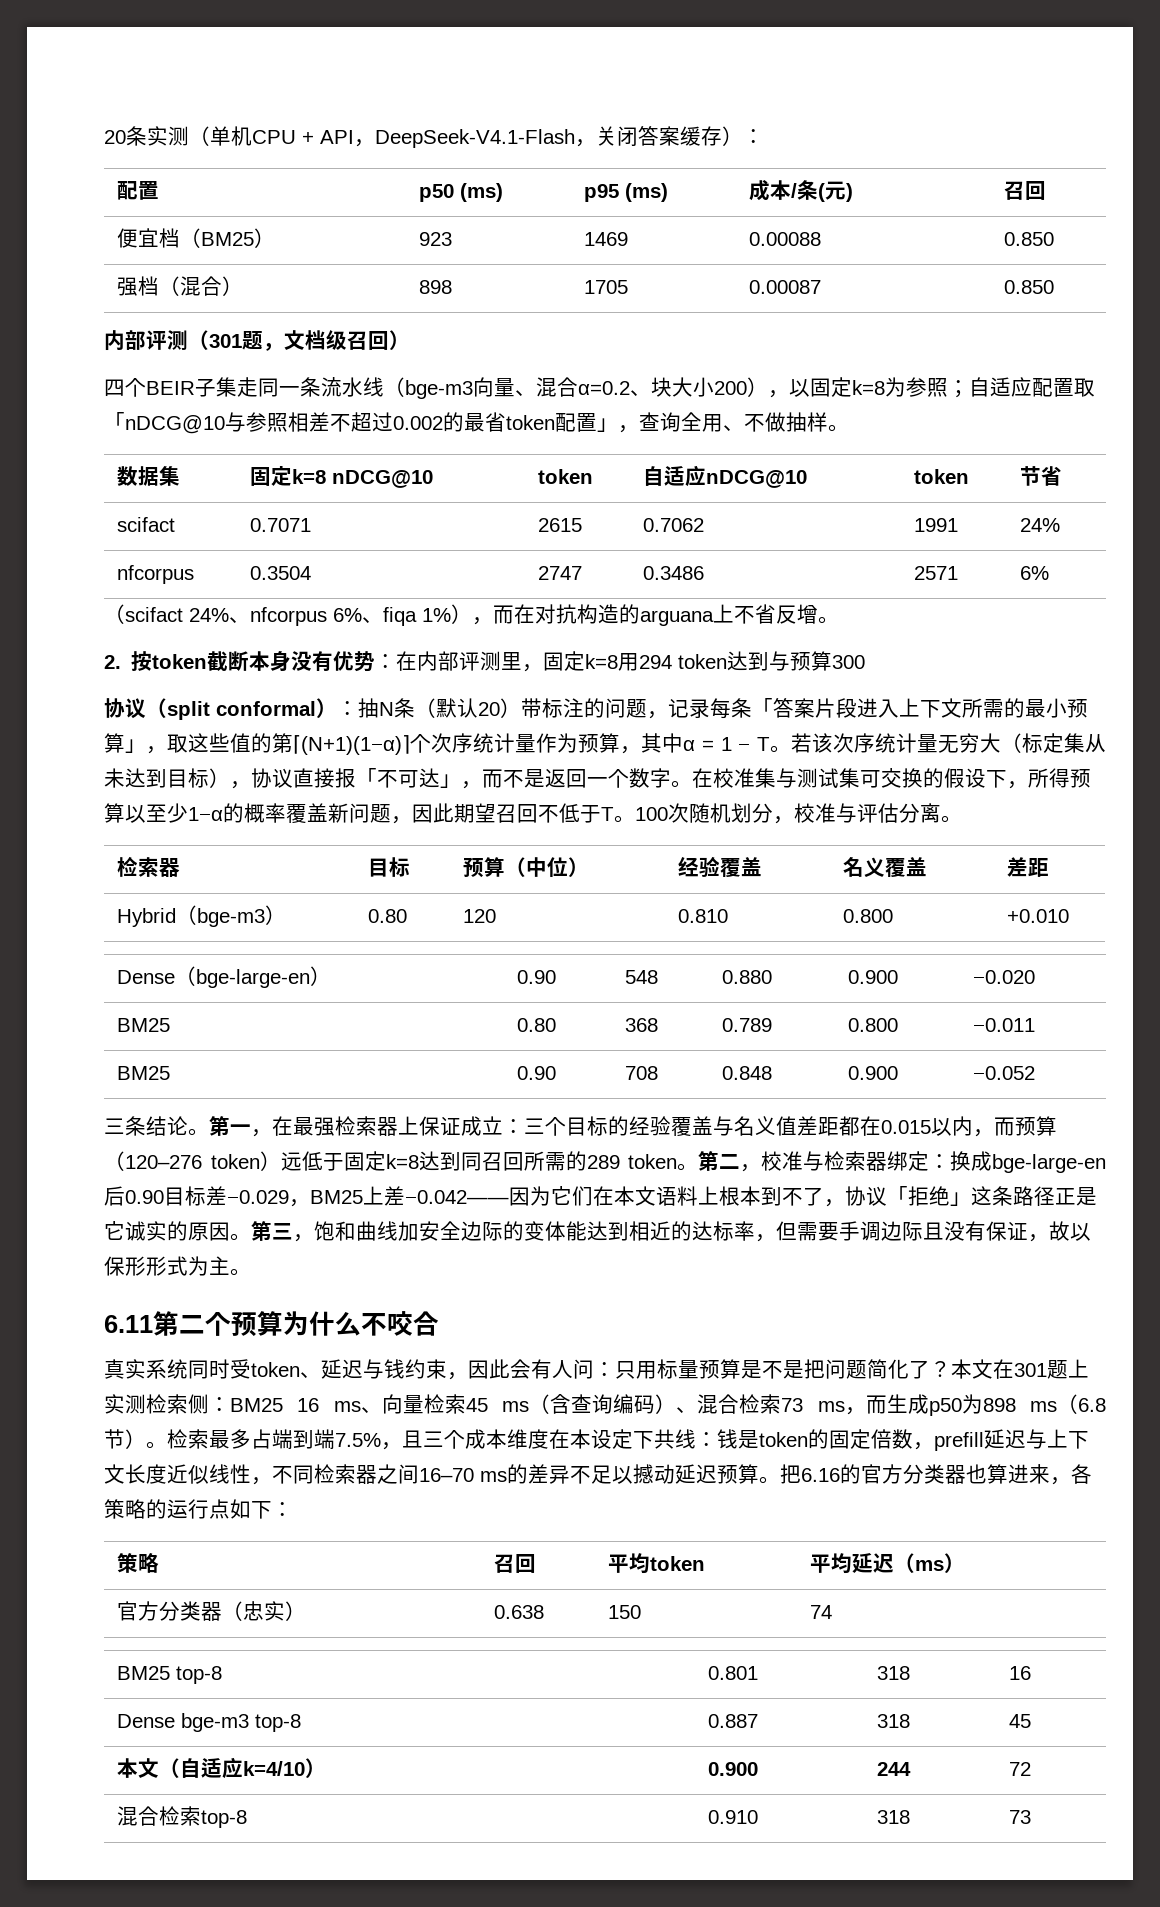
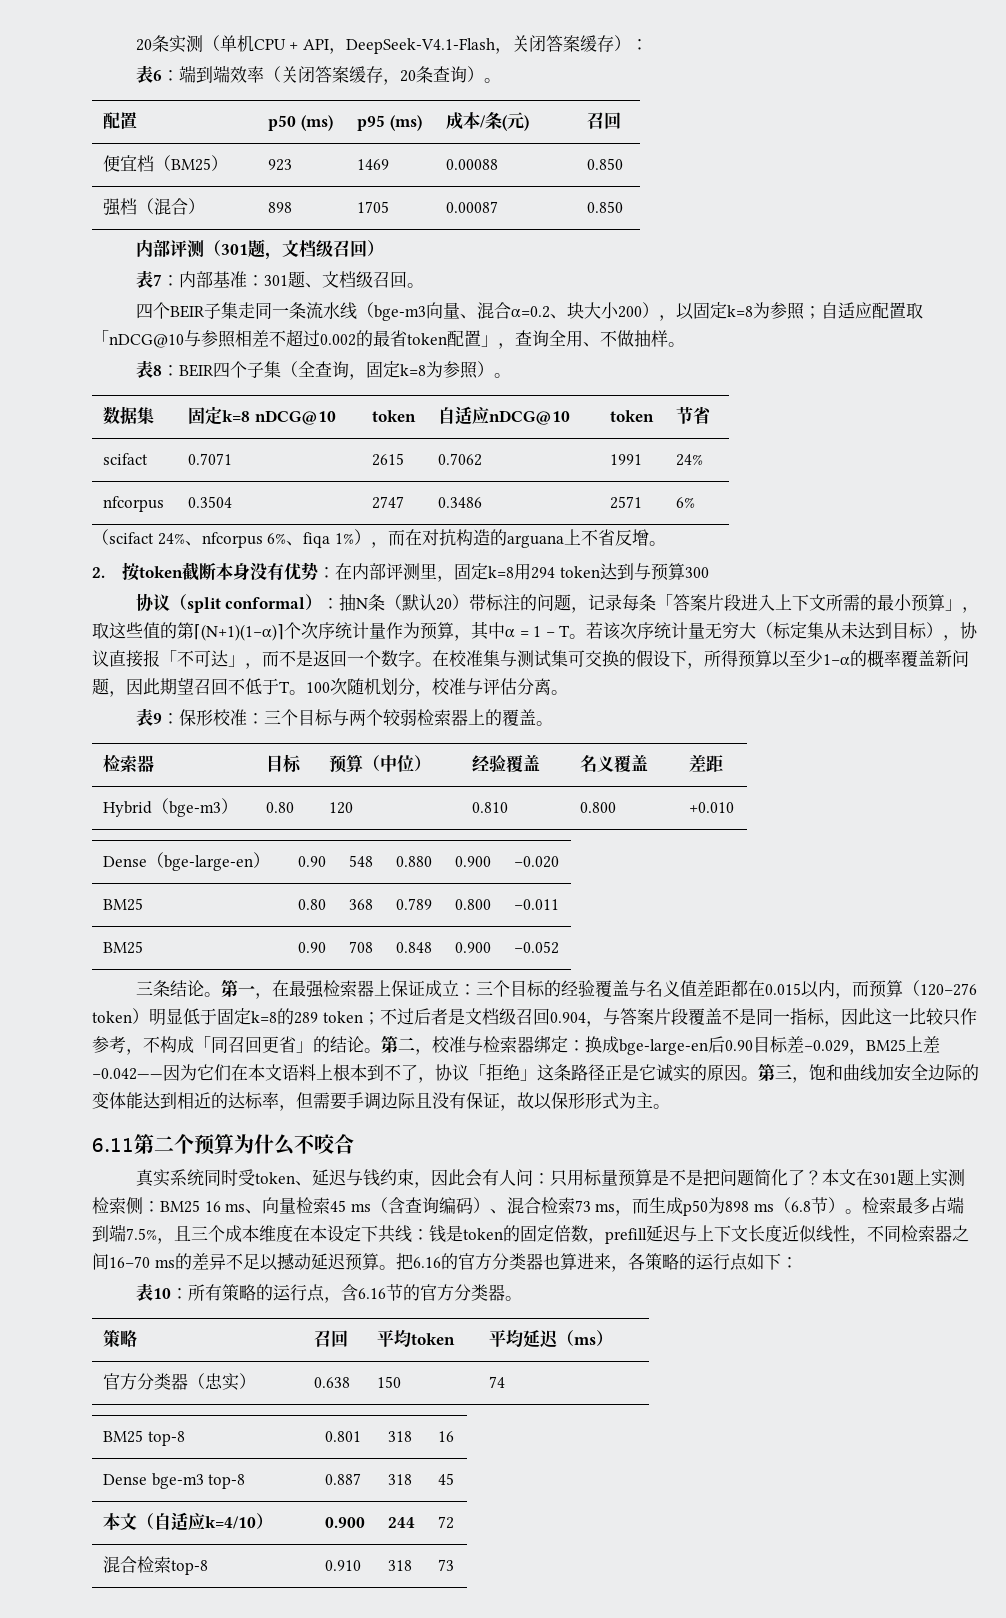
(764, 136) none -> [135,65,501,85] // 表6：端到端效率（关闭答案缓存，20条查询）。
(410, 340) none -> [135,270,424,288] // 表7：内部基准：301题、文档级召回。
(849, 428) none -> [135,360,511,380] // 表8：BEIR四个子集（全查询，固定k=8为参照）。
(962, 819) none -> [135,708,553,726] // 表9：保形校准：三个目标与两个较弱检索器上的覆盖。
[280,1152,302,1171] 远 -> [149,1008,183,1026] 明显
[418,1151,677,1171] 达到同召回所需的289 token -> [277,1008,977,1027] [92,1036,364,1055] 的289 token；不过后者是文档级召回0.904，与答案片段覆盖不是同一指标，因此这一比较只作参考，不构成「同召回更省」的结论
(293, 1509) none -> [135,1283,522,1303] // 表10：所有策略的运行点，含6.16节的官方分类器。

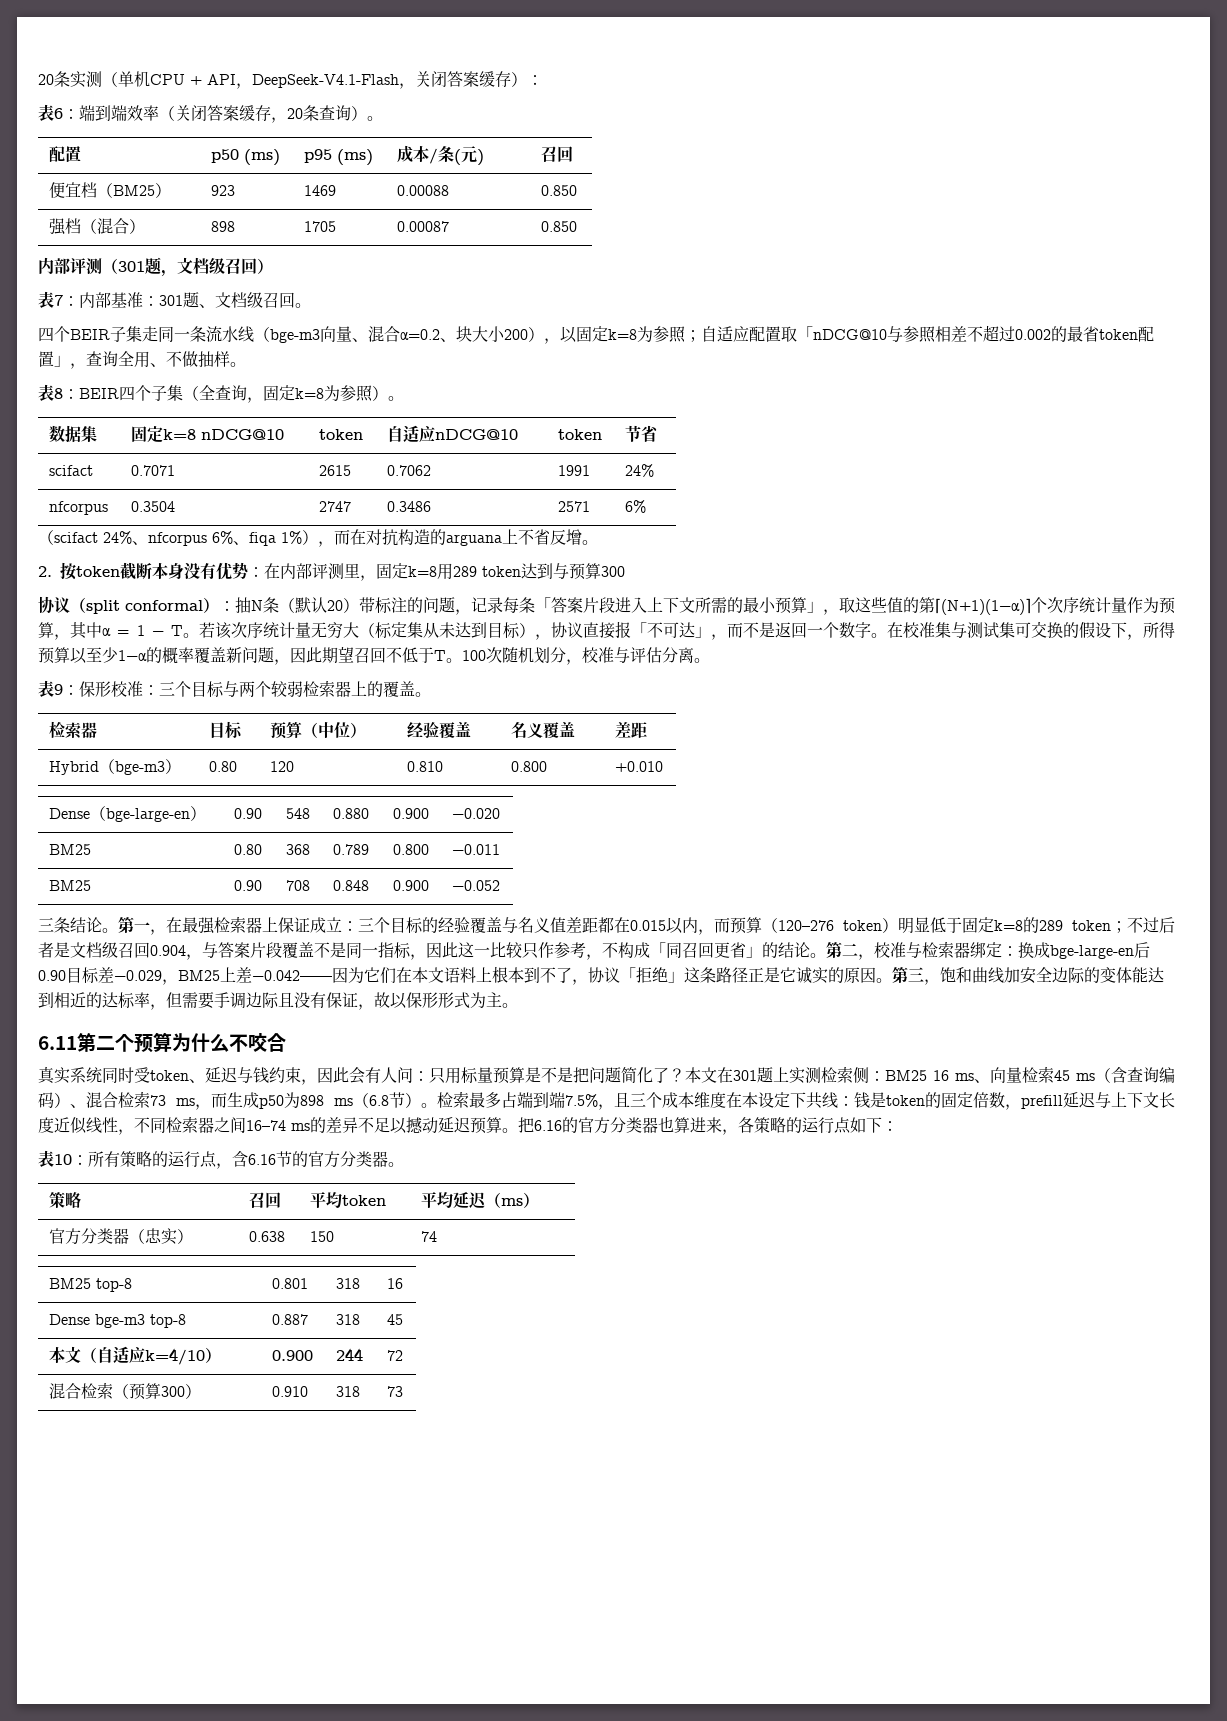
[531,567,556,579] 294 -> [453,566,477,577] 289
[109,1256,150,1268] 16–70 -> [246,1120,286,1131] 16–74
[170,1560,208,1575] top-8 -> [113,1383,202,1400] （预算300）

